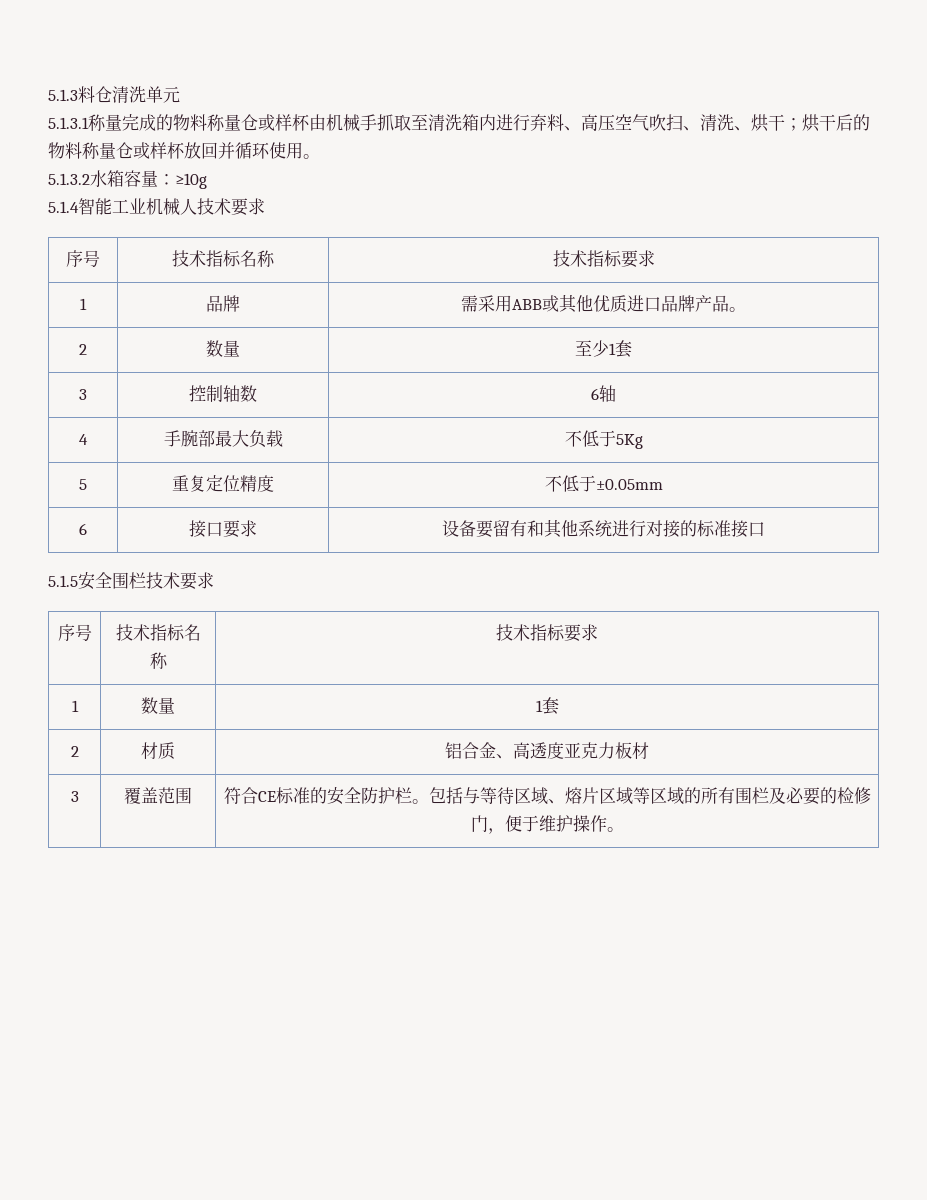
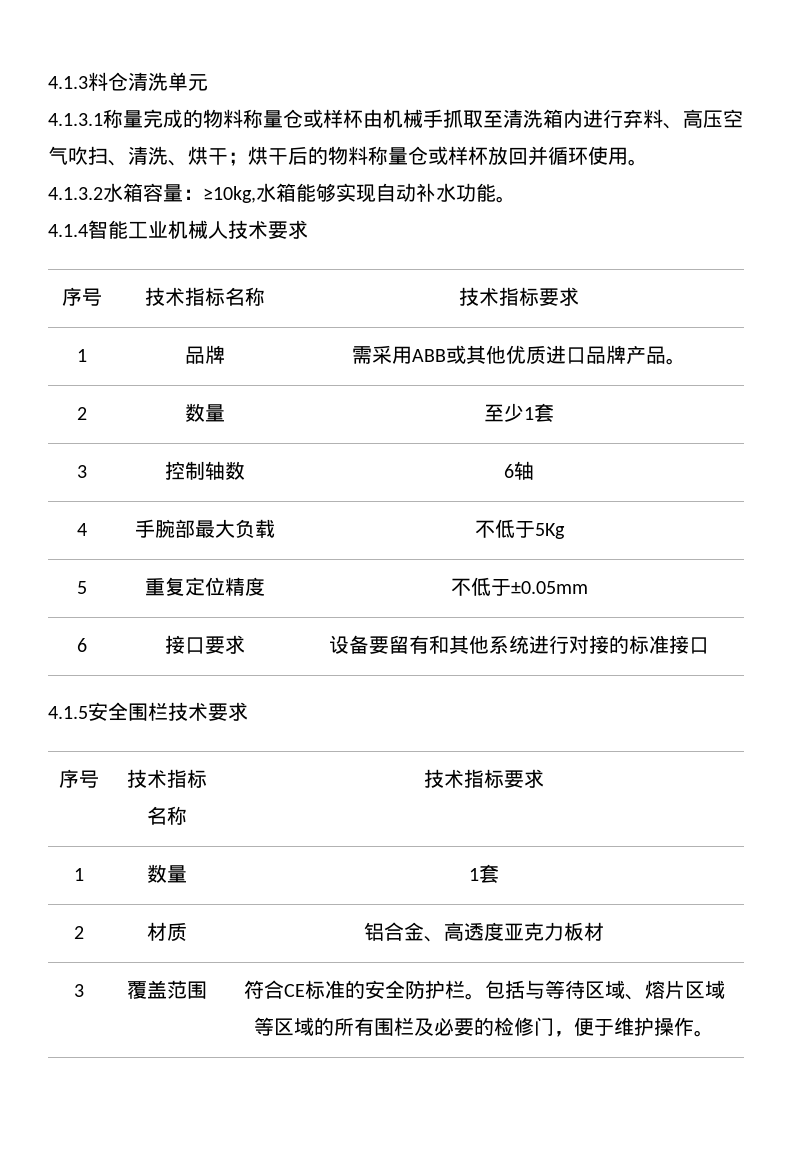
[48,89,78,101] 5.1.3 -> [48,76,88,89] 4.1.3
[48,117,89,129] 5.1.3.1 -> [48,113,103,126] 4.1.3.1
[48,173,90,185] 5.1.3.2 -> [48,187,103,200] 4.1.3.2
[175,173,207,189] [48,201,79,213] ≥10g // 5.1.4 -> [203,183,516,203] [48,224,88,237] ≥10kg,水箱能够实现自动补水功能。 // 4.1.4
[48,575,78,587] 5.1.5 -> [48,706,88,719] 4.1.5

